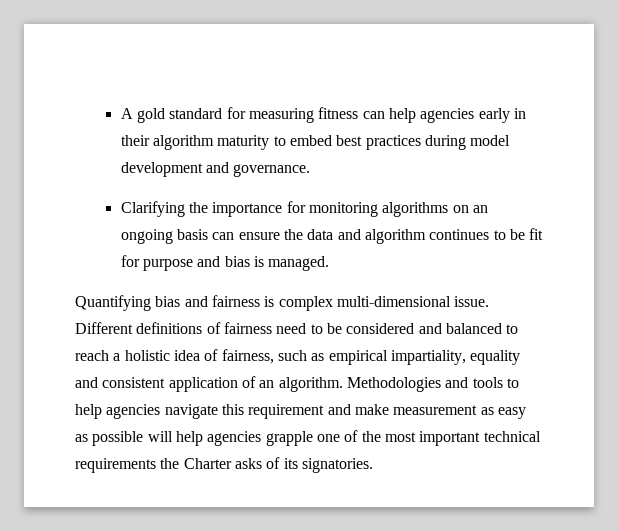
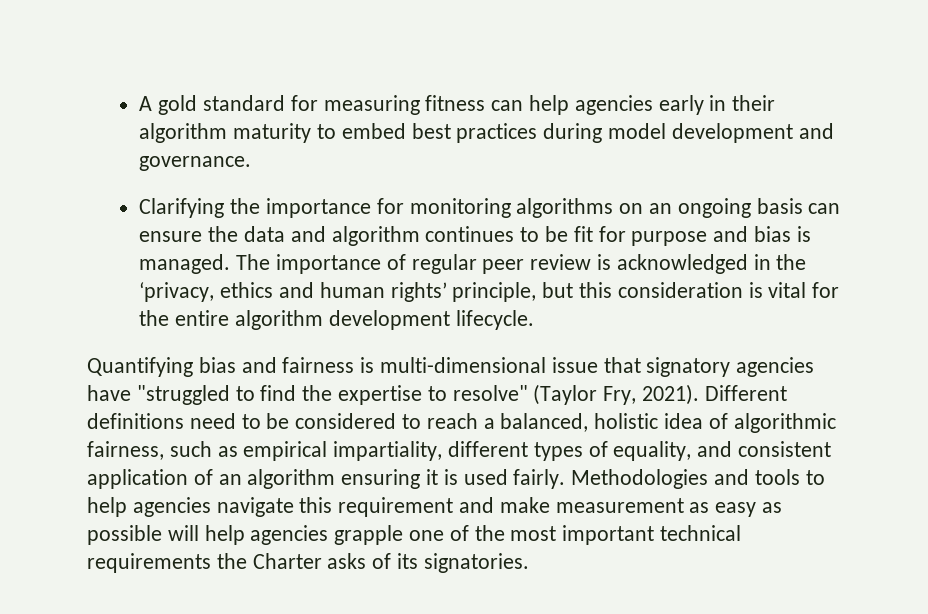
(330, 263) none -> [236,254,807,274] [139,282,840,302] [139,310,534,330] The importance of regular peer review is acknowledged in the ‘privacy, ethics and human rights’ principle, but this consideration is vital for the entire algorithm development lifecycle.
[278,296,490,311] [75,322,272,334] complex multi-dimensional issue. Different definitions of fairness -> [380,357,815,377] [87,384,787,405] [87,413,184,429] multi-dimensional issue that signatory agencies have "struggled to find the expertise to resolve" (Taylor Fry, 2021). Different definitions
[418,323,502,334] and balanced -> (397, 421) none
(121, 357) none -> [500,413,589,432] balanced,
(219, 355) none -> [733,413,836,433] algorithmic
[470,350,521,365] equality -> [448,441,692,461] different types of equality,
[278,377,343,392] algorithm. -> [247,469,566,489] algorithm ensuring it is used fairly.

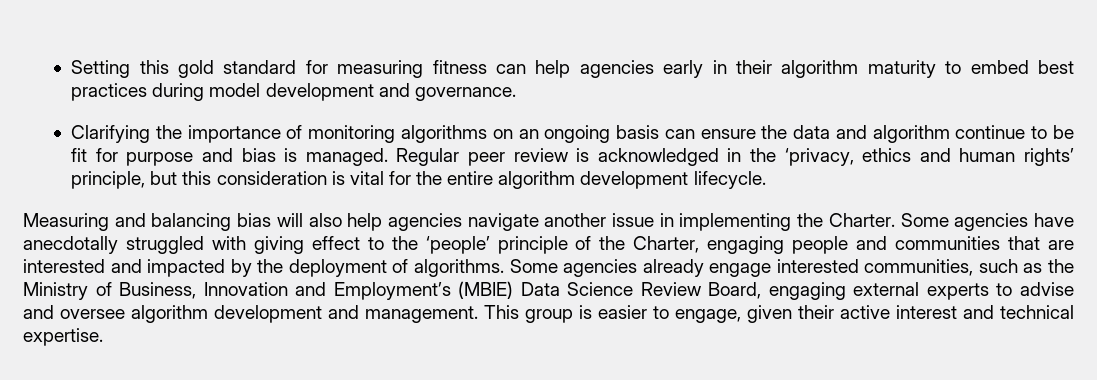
[139,96,153,111] A -> [71,60,169,78] Setting this
[376,198,404,214] for -> [286,125,303,139] of
[425,226,515,242] continues -> [955,125,1026,139] continue
[236,254,477,274] The importance of regular -> [396,148,460,166] Regular
[87,357,815,377] [87,384,787,405] [87,413,836,433] [87,441,832,461] [87,469,825,489] [87,497,783,517] [87,525,742,545] [87,553,529,573] Quantifying bias and fairness is multi-dimensional issue that signatory agencies have "struggled to find the expertise to resolve" (Taylor Fry, 2021). Different definitions need to be considered to reach a balanced, holistic idea of algorithmic fairness, such as empirical impartiality, different types of equality, and consistent application of an algorithm ensuring it is used fairly. Methodologies and tools to help agencies navigate this requirement and make measurement as easy as possible will help agencies grapple one of the most important technical requirements the Charter asks of its signatories. -> [23,213,1075,231] [23,236,1075,254] [23,259,1074,277] [23,281,1074,300] [23,305,1074,323] [23,328,103,346] Measuring and balancing bias will also help agencies navigate another issue in implementing the Charter. Some agencies have anecdotally struggled with giving effect to the ‘people’ principle of the Charter, engaging people and communities that are interested and impacted by the deployment of algorithms. Some agencies already engage interested communities, such as the Ministry of Business, Innovation and Employment’s (MBIE) Data Science Review Board, engaging external experts to advise and oversee algorithm development and management. This group is easier to engage, given their active interest and technical expertise.

